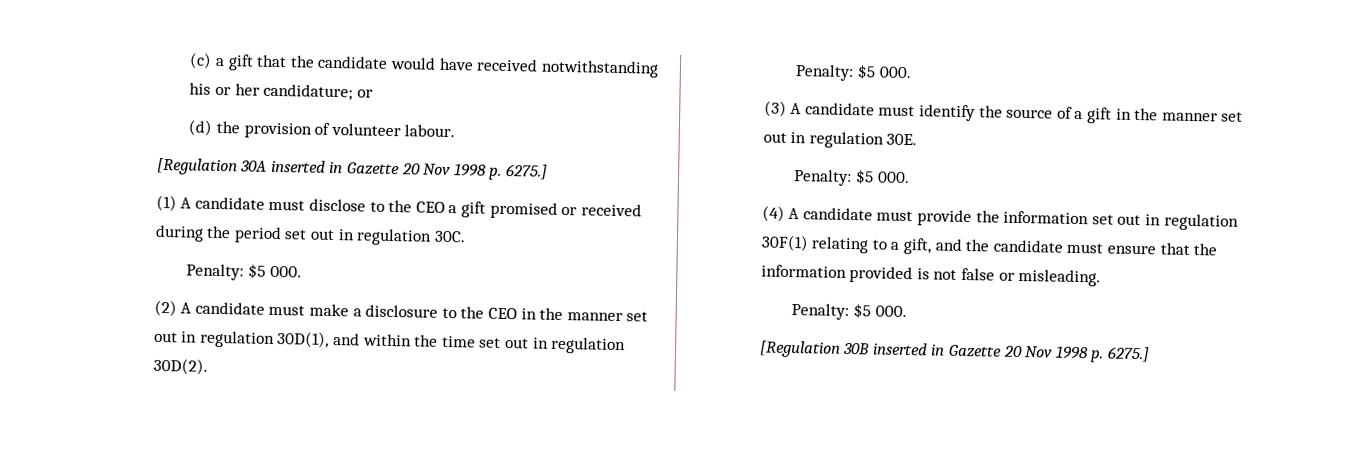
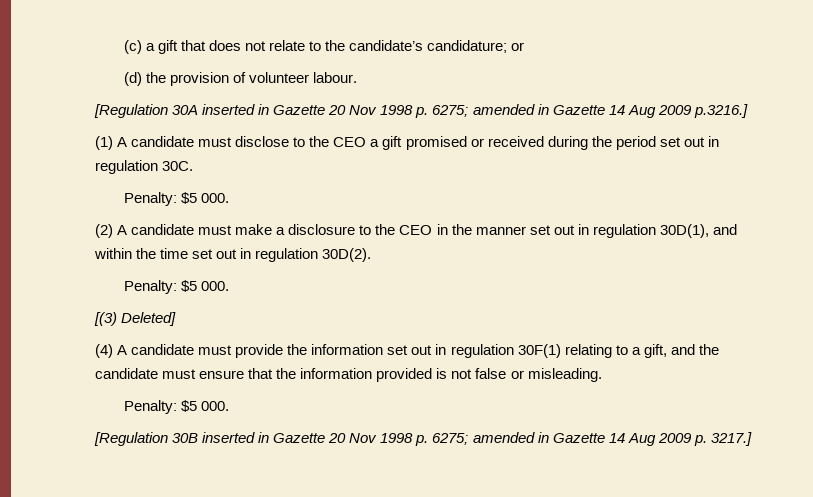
[289,55,659,78] [189,82,260,96] the candidate would have received notwithstanding his or her -> [208,40,423,51] does not relate to the candidate’s
[504,163,548,180] 6275.] -> [432,104,748,118] 6275; amended in Gazette 14 Aug 2009 p.3216.]
[763,100,1244,124] [762,131,918,149] [793,169,910,187] (3) A candidate must identify the source of a gift in the manner set out in regulation 30E. // Penalty: $5 000. -> [94,312,177,326] [(3) Deleted]
[1106,346,1150,363] 6275.] -> [432,432,752,446] 6275; amended in Gazette 14 Aug 2009 p. 3217.]

